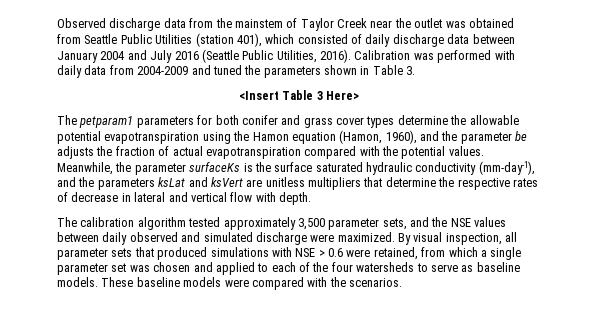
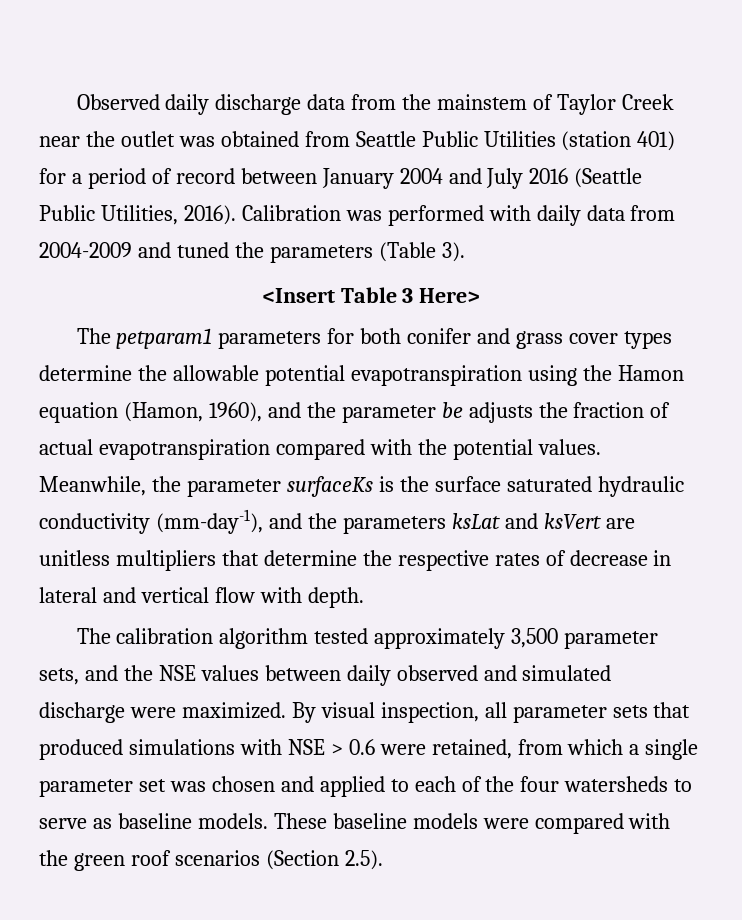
(106, 23) none -> [165,94,210,115] daily
[236,33,470,47] 401), which consisted of daily discharge data -> [637,131,676,151] [39,168,235,189] 401) for a period of record
[324,65,416,75] shown in Table 3. -> [378,242,465,262] (Table 3).
[349,278,402,287] scenarios. -> [73,850,383,871] green roof scenarios (Section 2.5).

